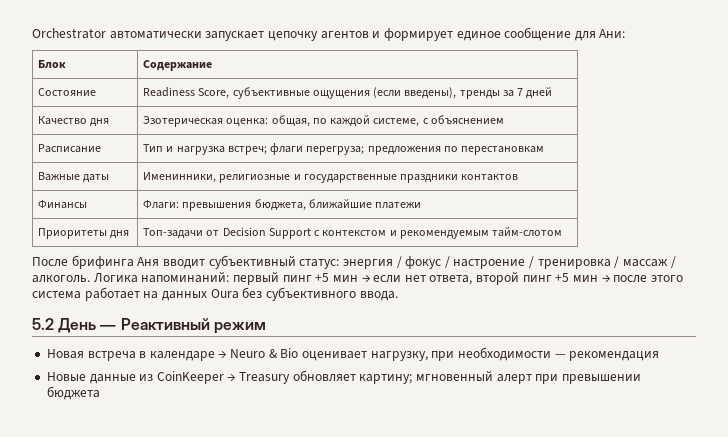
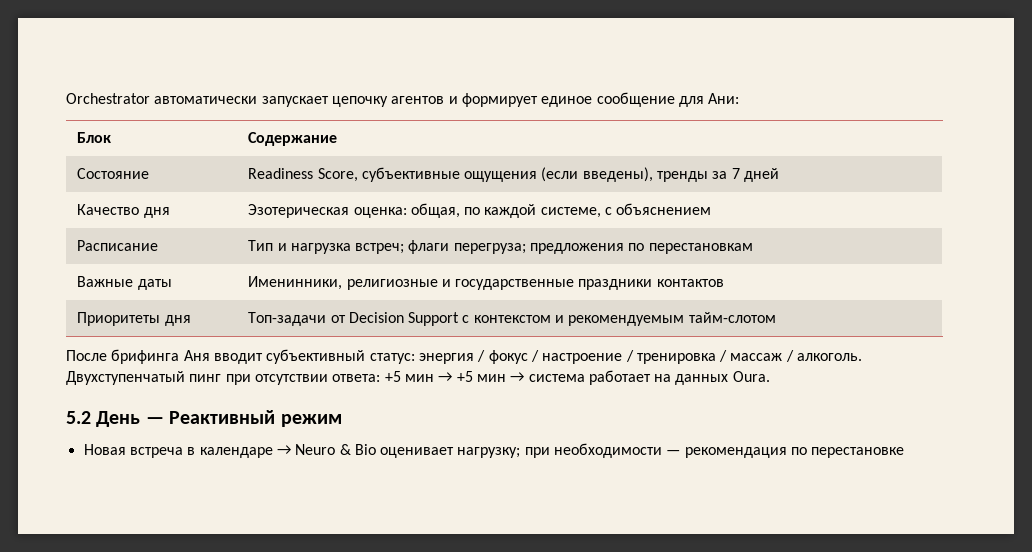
[38,200,88,209] [143,199,422,211] // Финансы | Флаги: превышения бюджета, ближайшие платежи -> (724, 283) none
[93,271,683,285] Логика напоминаний: первый пинг +5 мин → если нет ответа, второй пинг +5 мин → после этого -> [66,371,525,385] Двухступенчатый пинг при отсутствии ответа: +5 мин → +5 мин →
[210,287,398,301] Oura без субъективного ввода. -> [732,371,770,382] Oura.
[370,351,428,361] нагрузку, -> [457,447,521,458] нагрузку;
[46,370,641,384] [46,386,100,400] // Новые данные из CoinKeeper → Treasury обновляет картину; мгновенный алерт при превышении бюджета -> [791,447,905,458] по перестановке

